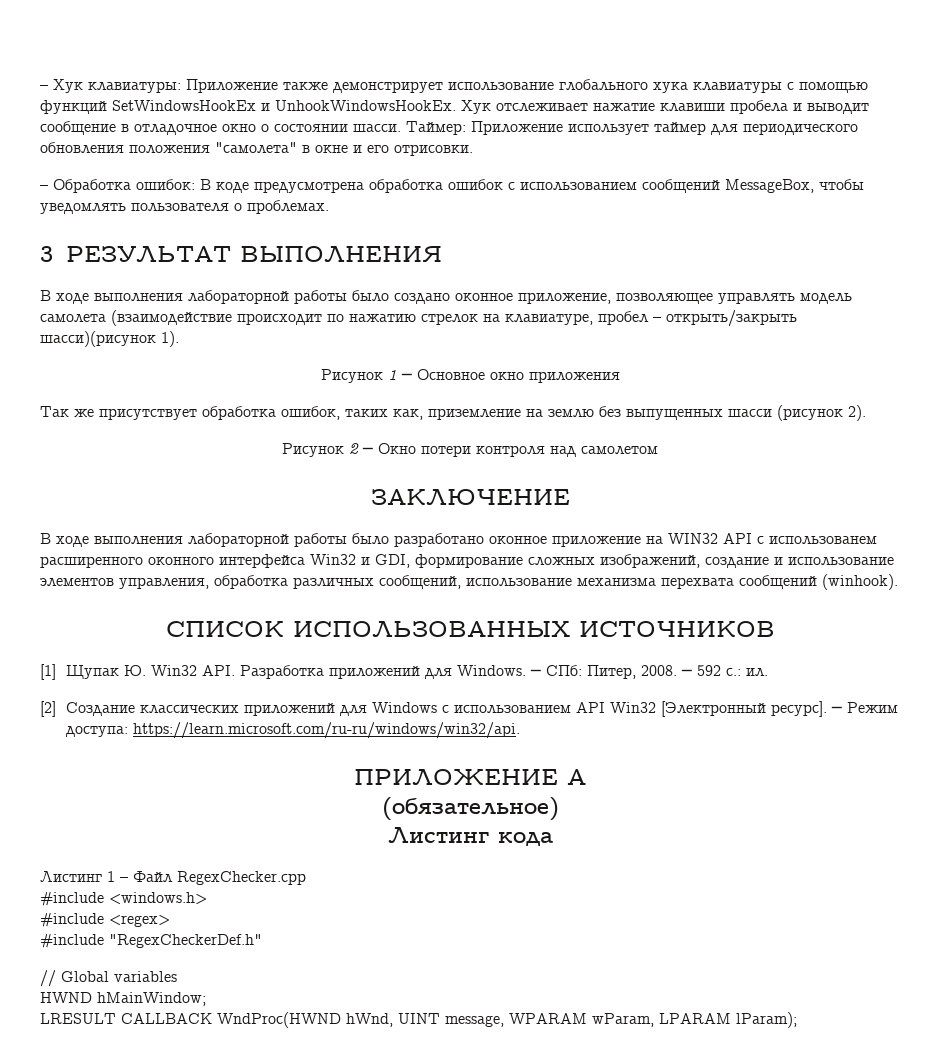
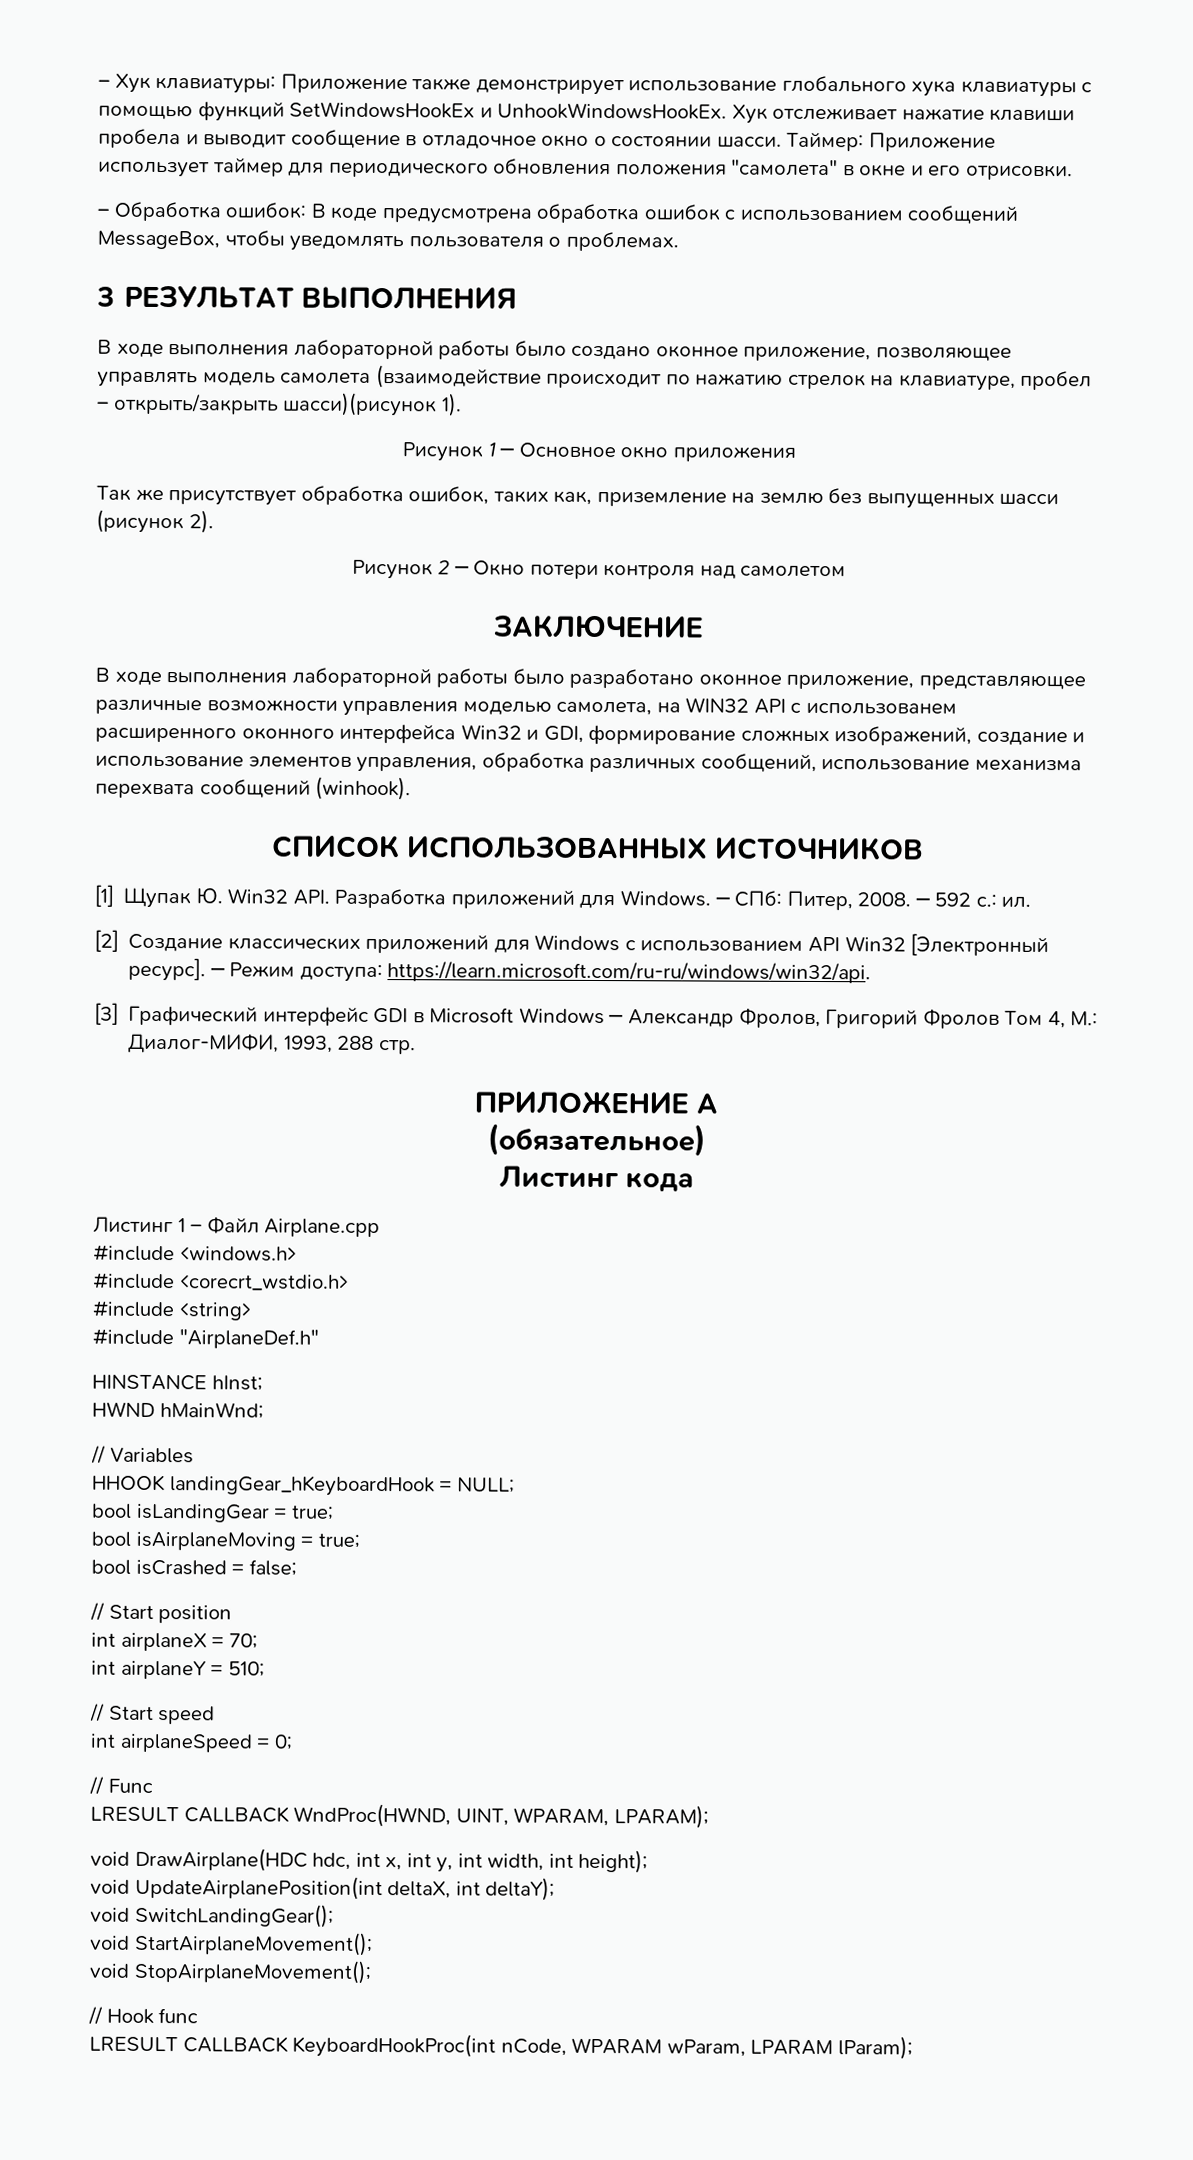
[552,535,641,547] приложение -> [786,673,1086,691] [95,699,653,717] приложение, представляющее различные возможности управления моделью самолета,
(521, 730) none -> [94,1002,1099,1029] [128,1033,416,1055] // [3] Графический интерфейс GDI в Microsoft Windows ─ Александр Фролов, Григорий Фролов Том 4, М.: Диалог-МИФИ, 1993, 288 стр.
[177,871,306,885] RegexChecker.cpp -> [264,1218,381,1238] Airplane.cpp
[109,914,170,927] [40,934,262,948] [40,970,177,987] [40,992,206,1006] [40,1012,504,1028] <regex> // #include "RegexCheckerDef.h" // // Global variables // HWND hMainWindow; // LRESULT CALLBACK WndProc(HWND hWnd, UINT message, -> [179,1274,349,1291] [92,1300,251,1321] [92,1328,319,1349] [92,1374,263,1391] [92,1401,264,1419] [91,1445,194,1464] [92,1474,515,1497] [92,1503,334,1523] [91,1531,360,1551] [91,1559,297,1576] [90,1602,233,1624] [91,1632,258,1652] [91,1660,265,1680] [90,1703,216,1725] [90,1733,293,1753] [89,1776,153,1795] [90,1803,709,1829] [90,1847,649,1874] [90,1875,556,1901] [90,1903,334,1928] [90,1931,373,1956] [89,1959,371,1984] [88,2006,199,2025] [89,2033,567,2058] <corecrt_wstdio.h> // #include <string> // #include "AirplaneDef.h" // HINSTANCE hInst; // HWND hMainWnd; // // Variables // HHOOK landingGear_hKeyboardHook = NULL; // bool isLandingGear = true; // bool isAirplaneMoving = true; // bool isCrashed = false; // // Start position // int airplaneX = 70; // int airplaneY = 510; // // Start speed // int airplaneSpeed = 0; // // Func // LRESULT CALLBACK WndProc(HWND, UINT, WPARAM, LPARAM); // void DrawAirplane(HDC hdc, int x, int y, int width, int height); // void UpdateAirplanePosition(int deltaX, int deltaY); // void SwitchLandingGear(); // void StartAirplaneMovement(); // void StopAirplaneMovement(); // // Hook func // LRESULT CALLBACK KeyboardHookProc(int nCode,

